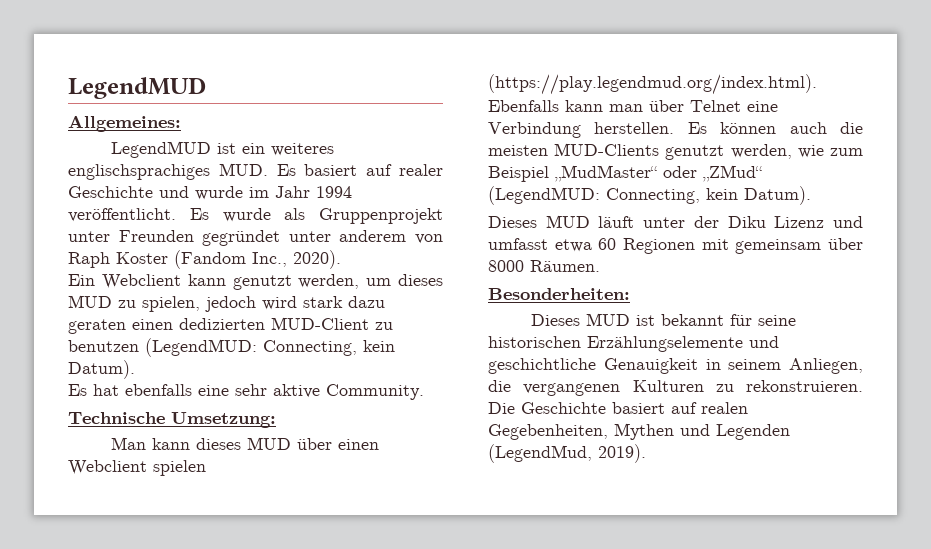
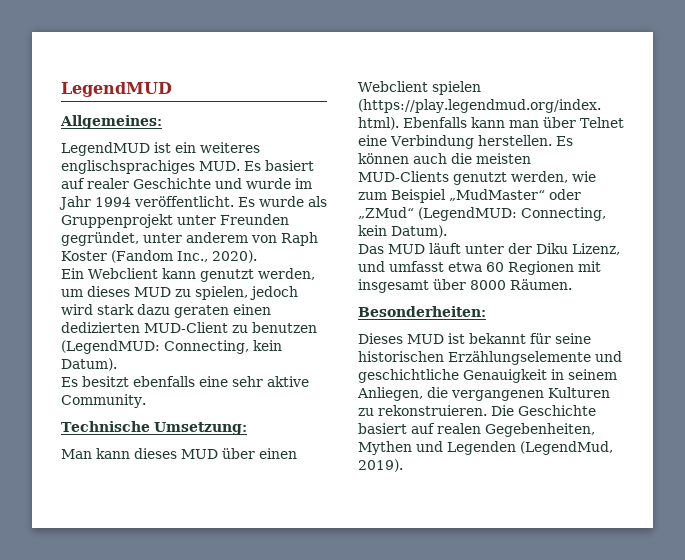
[202,230,281,246] gegründet -> [61,232,139,246] gegründet,
[93,384,119,396] hat -> [82,376,129,387] besitzt
[488,216,537,228] Dieses -> [358,244,384,254] Das
[774,216,825,228] Lizenz -> [572,243,620,255] Lizenz,
[735,239,822,254] gemeinsam -> [358,279,429,293] insgesamt

